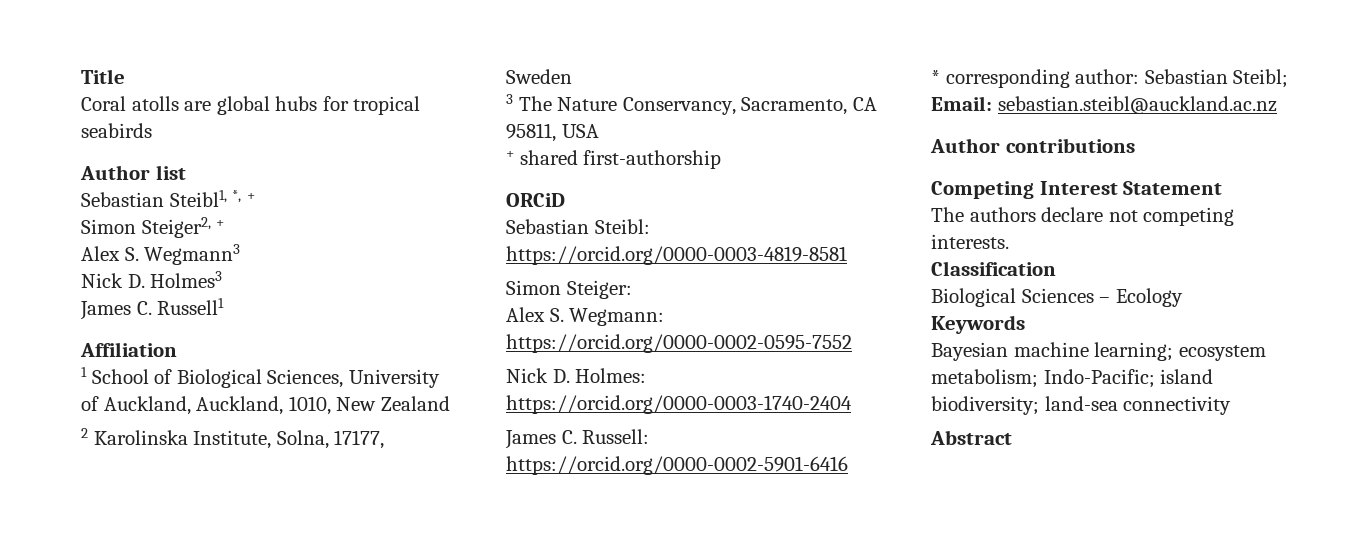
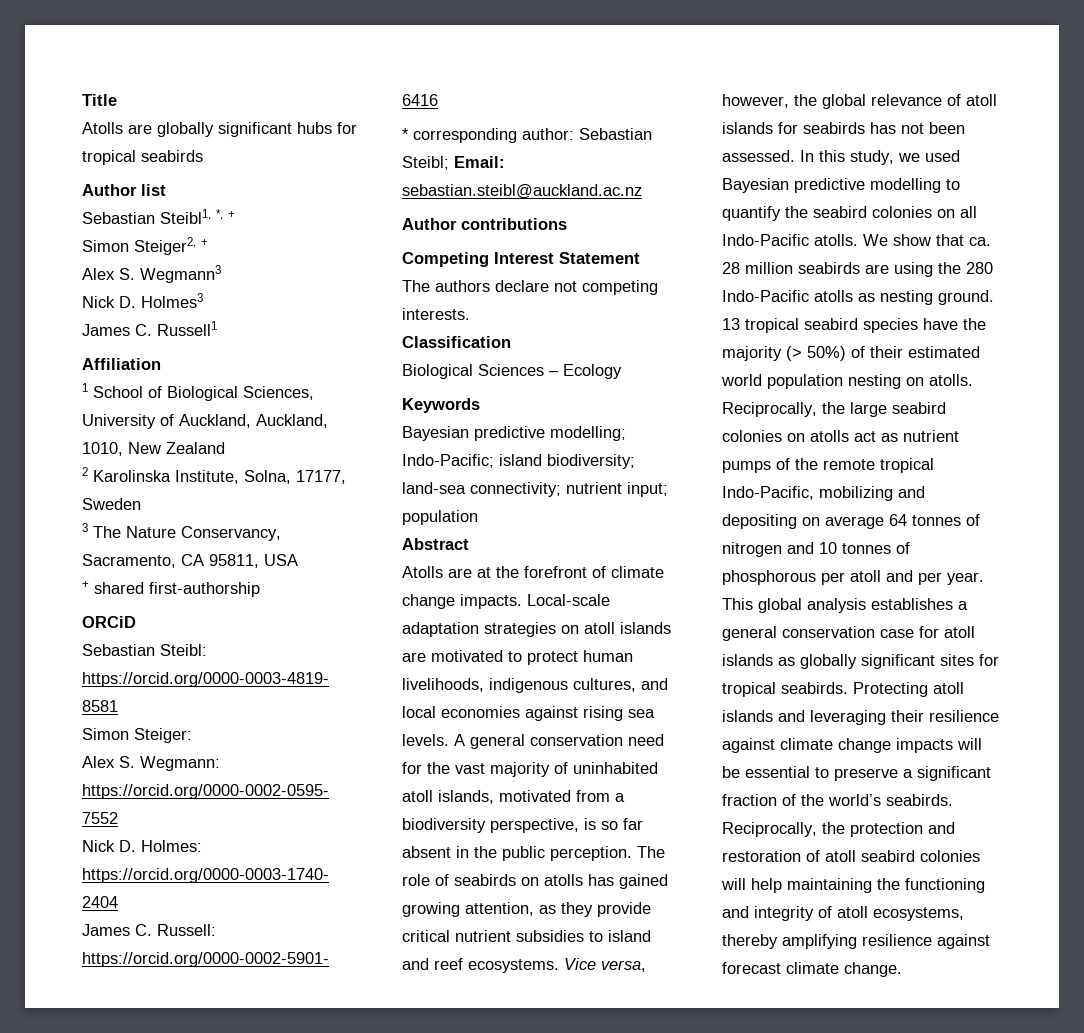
[81,96,270,115] Coral atolls are global -> [82,122,292,137] Atolls are globally significant
[1013,342,1266,361] [931,369,1214,388] [931,396,1232,415] [930,430,1012,445] machine learning; ecosystem metabolism; Indo-Pacific; island biodiversity; land-sea connectivity // Abstract -> [474,426,626,441] [402,454,635,469] [402,482,668,497] [402,510,478,525] [402,538,469,550] [402,566,664,578] [402,594,610,609] [402,622,671,637] [402,650,633,665] [402,678,668,693] [402,706,655,721] [402,734,664,749] [402,762,658,777] [402,790,625,804] [402,818,643,833] [402,846,665,861] [402,874,668,889] [402,902,651,917] [402,930,651,942] [402,958,646,973] [722,94,997,109] [722,122,965,134] [722,150,960,165] [722,178,960,193] [722,206,977,221] [722,234,991,246] [722,262,993,277] [722,290,994,305] [722,318,986,333] [722,346,980,361] [721,374,973,389] [722,402,946,417] [722,430,959,442] [722,458,934,473] [722,486,925,501] [722,514,980,529] [722,542,910,557] [722,570,984,585] [722,598,968,613] [722,626,975,641] [722,654,999,669] [722,682,964,697] [722,710,999,725] [722,738,982,753] [722,766,991,781] [722,794,953,806] [722,822,955,837] [722,850,980,862] [721,878,985,893] [722,906,964,921] [722,934,990,949] [722,962,902,977] predictive modelling; Indo-Pacific; island biodiversity; land-sea connectivity; nutrient input; population // Abstract // Atolls are at the forefront of climate change impacts. Local-scale adaptation strategies on atoll islands are motivated to protect human livelihoods, indigenous cultures, and local economies against rising sea levels. A general conservation need for the vast majority of uninhabited atoll islands, motivated from a biodiversity perspective, is so far absent in the public perception. The role of seabirds on atolls has gained growing attention, as they provide critical nutrient subsidies to island and reef ecosystems. Vice versa, however, the global relevance of atoll islands for seabirds has not been assessed. In this study, we used Bayesian predictive modelling to quantify the seabird colonies on all Indo-Pacific atolls. We show that ca. 28 million seabirds are using the 280 Indo-Pacific atolls as nesting ground. 13 tropical seabird species have the majority (> 50%) of their estimated world population nesting on atolls. Reciprocally, the large seabird colonies on atolls act as nutrient pumps of the remote tropical Indo-Pacific, mobilizing and depositing on average 64 tonnes of nitrogen and 10 tonnes of phosphorous per atoll and per year. This global analysis establishes a general conservation case for atoll islands as globally significant sites for tropical seabirds. Protecting atoll islands and leveraging their resilience against climate change impacts will be essential to preserve a significant fraction of the world’s seabirds. Reciprocally, the protection and restoration of atoll seabird colonies will help maintaining the functioning and integrity of atoll ecosystems, thereby amplifying resilience against forecast climate change.

